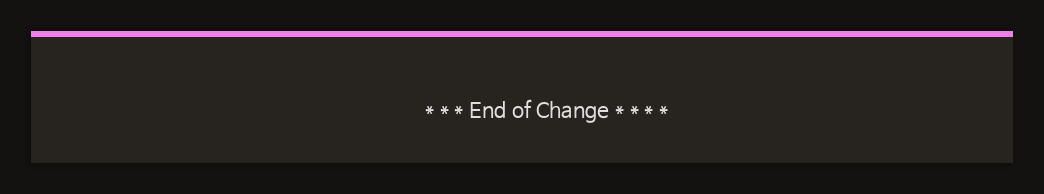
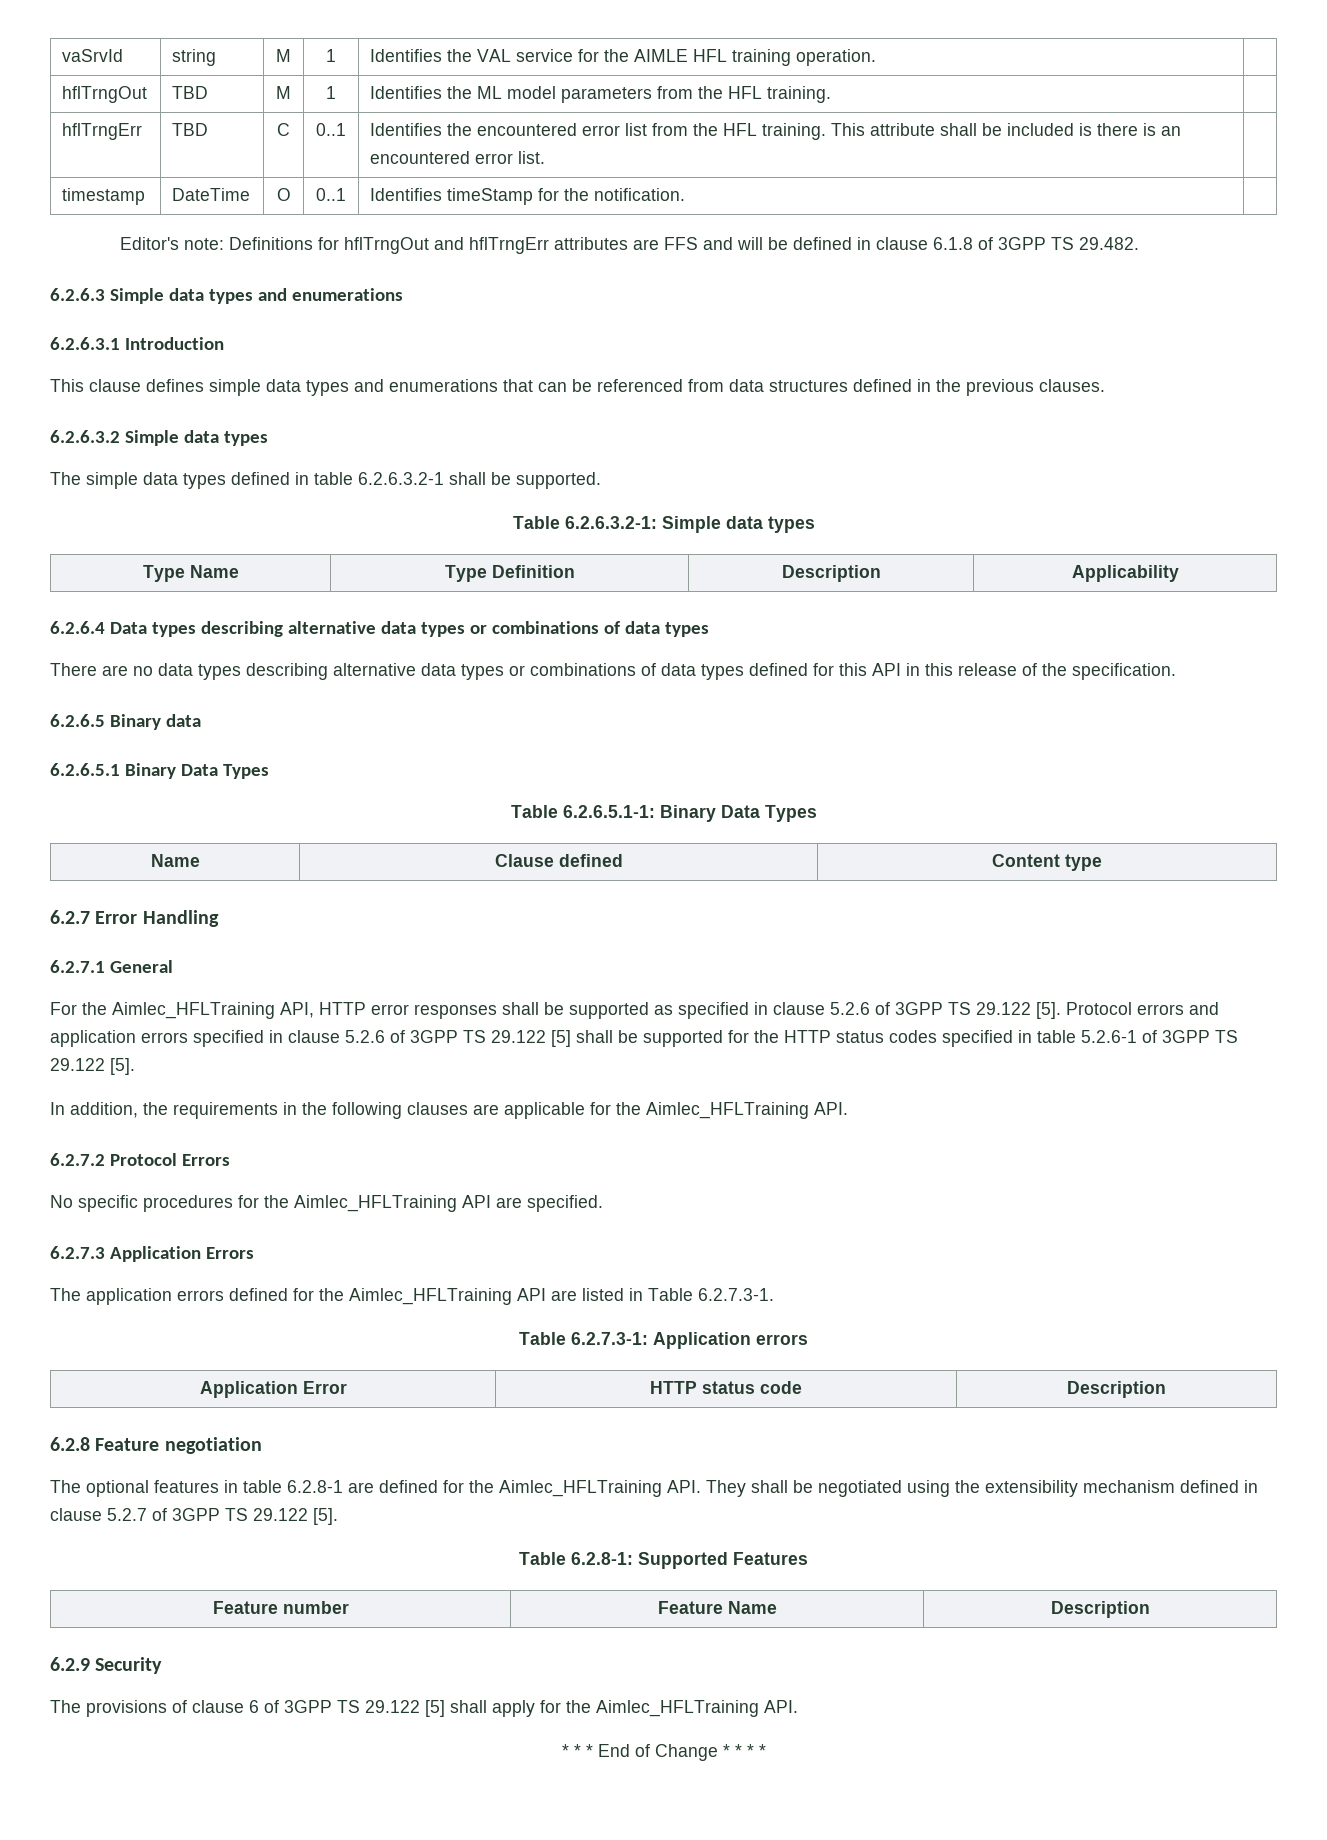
(424, 111) none -> [62,49,124,62] [172,49,217,66] [276,49,291,62] [326,49,336,62] [370,49,877,66] [62,86,148,103] [172,86,209,99] [276,86,291,99] [326,86,336,99] [370,86,832,103] [62,123,143,140] [172,123,209,136] [277,123,290,136] [316,123,346,136] [370,123,1182,140] [370,151,546,164] [62,188,146,205] [172,188,251,201] [276,188,291,201] [316,188,346,201] [370,188,686,205] [119,237,1139,254] [50,288,403,304] [50,337,224,350] [50,379,1105,396] [50,430,268,446] [50,472,601,489] [512,516,815,533] [142,565,239,582] [444,565,575,582] [781,565,881,582] [1071,565,1179,582] [50,621,709,637] [50,663,1176,680] [50,714,201,730] [50,763,269,779] [510,805,817,822] [150,854,200,867] [494,854,623,867] [992,854,1102,871] [50,910,219,927] [50,960,173,973] [50,1002,1219,1019] [50,1030,1238,1047] [50,1058,135,1075] [50,1102,848,1119] [50,1153,230,1166] [50,1195,603,1212] [50,1246,254,1262] [50,1288,774,1305] [519,1332,808,1349] [199,1381,347,1398] [650,1381,802,1394] [1067,1381,1166,1398] [50,1437,262,1454] [50,1480,1258,1497] [50,1508,338,1525] [519,1552,808,1569] [212,1601,349,1614] [657,1601,777,1614] [1050,1601,1150,1618] [50,1657,163,1674] [50,1700,798,1717] vaSrvId | string | M | 1 | Identifies the VAL service for the AIMLE HFL training operation. | // hflTrngOut | TBD | M | 1 | Identifies the ML model parameters from the HFL training. | // hflTrngErr | TBD | C | 0..1 | Identifies the encountered error list from the HFL training. This attribute shall be included is there is an encountered error list. | // timestamp | DateTime | O | 0..1 | Identifies timeStamp for the notification. | // Editor's note: Definitions for hflTrngOut and hflTrngErr attributes are FFS and will be defined in clause 6.1.8 of 3GPP TS 29.482. // 6.2.6.3 Simple data types and enumerations // 6.2.6.3.1 Introduction // This clause defines simple data types and enumerations that can be referenced from data structures defined in the previous clauses. // 6.2.6.3.2 Simple data types // The simple data types defined in table 6.2.6.3.2-1 shall be supported. // Table 6.2.6.3.2-1: Simple data types // Type Name | Type Definition | Description | Applicability // 6.2.6.4 Data types describing alternative data types or combinations of data types // There are no data types describing alternative data types or combinations of data types defined for this API in this release of the specification. // 6.2.6.5 Binary data // 6.2.6.5.1 Binary Data Types // Table 6.2.6.5.1-1: Binary Data Types // Name | Clause defined | Content type // 6.2.7 Error Handling // 6.2.7.1 General // For the Aimlec_HFLTraining API, HTTP error responses shall be supported as specified in clause 5.2.6 of 3GPP TS 29.122 [5]. Protocol errors and application errors specified in clause 5.2.6 of 3GPP TS 29.122 [5] shall be supported for the HTTP status codes specified in table 5.2.6-1 of 3GPP TS 29.122 [5]. // In addition, the requirements in the following clauses are applicable for the Aimlec_HFLTraining API. // 6.2.7.2 Protocol Errors // No specific procedures for the Aimlec_HFLTraining API are specified. // 6.2.7.3 Application Errors // The application errors defined for the Aimlec_HFLTraining API are listed in Table 6.2.7.3-1. // Table 6.2.7.3-1: Application errors // Application Error | HTTP status code | Description // 6.2.8 Feature negotiation // The optional features in table 6.2.8-1 are defined for the Aimlec_HFLTraining API. They shall be negotiated using the extensibility mechanism defined in clause 5.2.7 of 3GPP TS 29.122 [5]. // Table 6.2.8-1: Supported Features // Feature number | Feature Name | Description // 6.2.9 Security // The provisions of clause 6 of 3GPP TS 29.122 [5] shall apply for the Aimlec_HFLTraining API. //

